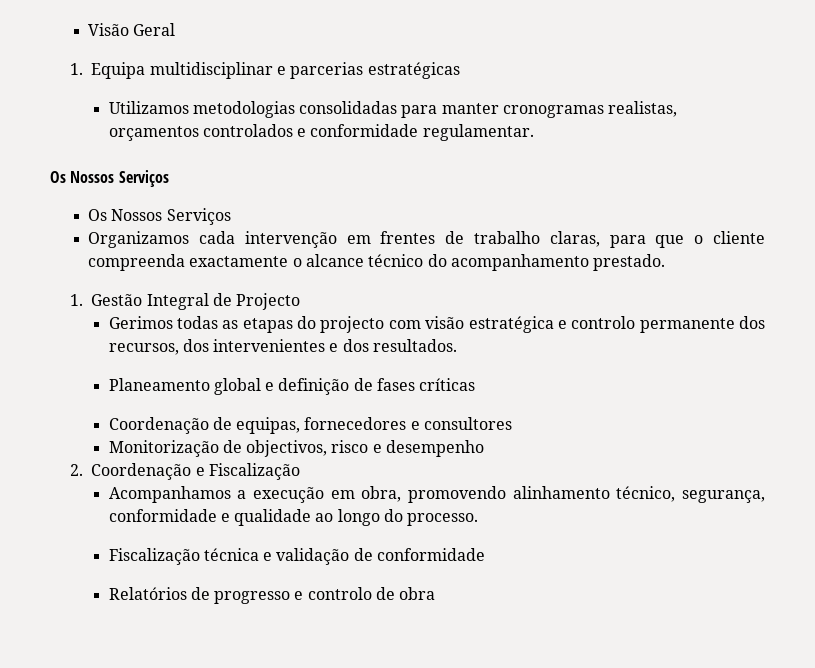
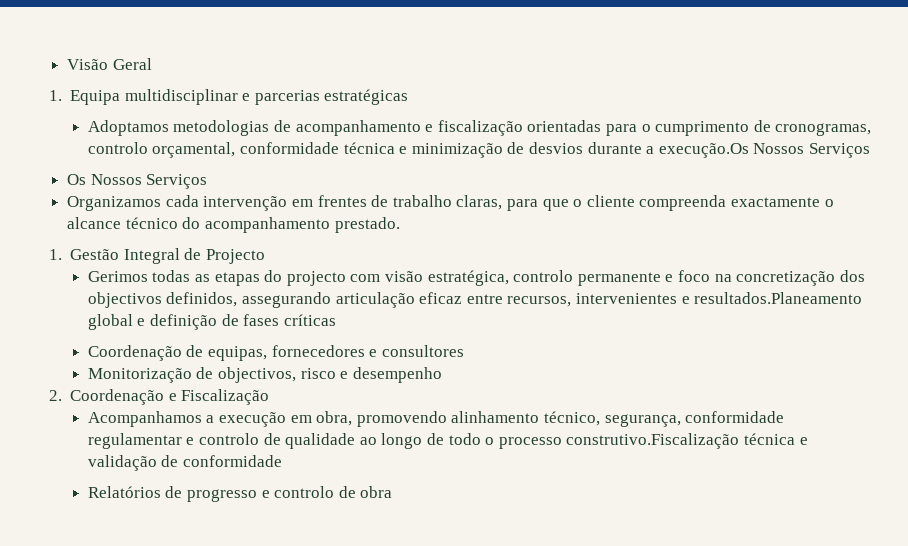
[108,101,678,118] [108,124,534,141] [50,171,66,183] Utilizamos metodologias consolidadas para manter cronogramas realistas, orçamentos controlados e conformidade regulamentar. // Os -> [87,120,872,136] [87,142,749,158] Adoptamos metodologias de acompanhamento e fiscalização orientadas para o cumprimento de cronogramas, controlo orçamental, conformidade técnica e minimização de desvios durante a execução.Os
[468,316,765,333] [108,339,458,355] [108,378,210,391] estratégica e controlo permanente dos recursos, dos intervenientes e dos resultados. // Planeamento -> [427,270,865,286] [87,292,863,308] estratégica, controlo permanente e foco na concretização dos objectivos definidos, assegurando articulação eficaz entre recursos, intervenientes e resultados.Planeamento
[220,509,479,526] [108,548,200,565] e qualidade ao longo do processo. // Fiscalização -> [87,433,740,449] regulamentar e controlo de qualidade ao longo de todo o processo construtivo.Fiscalização

